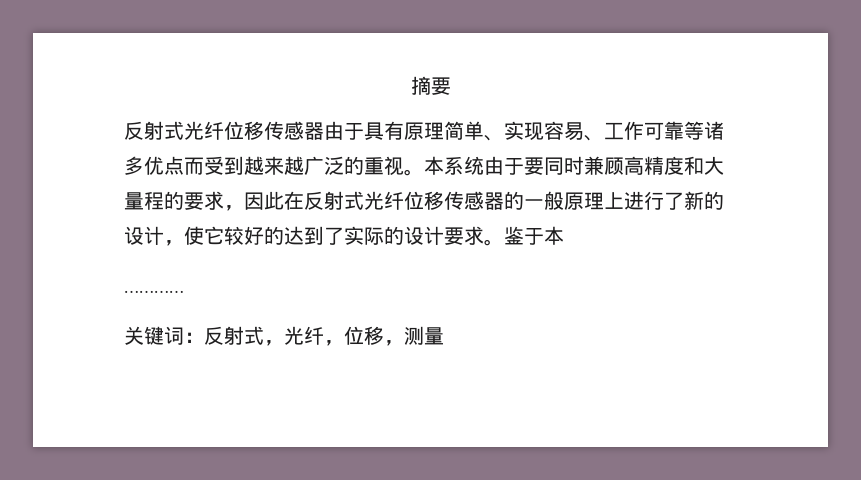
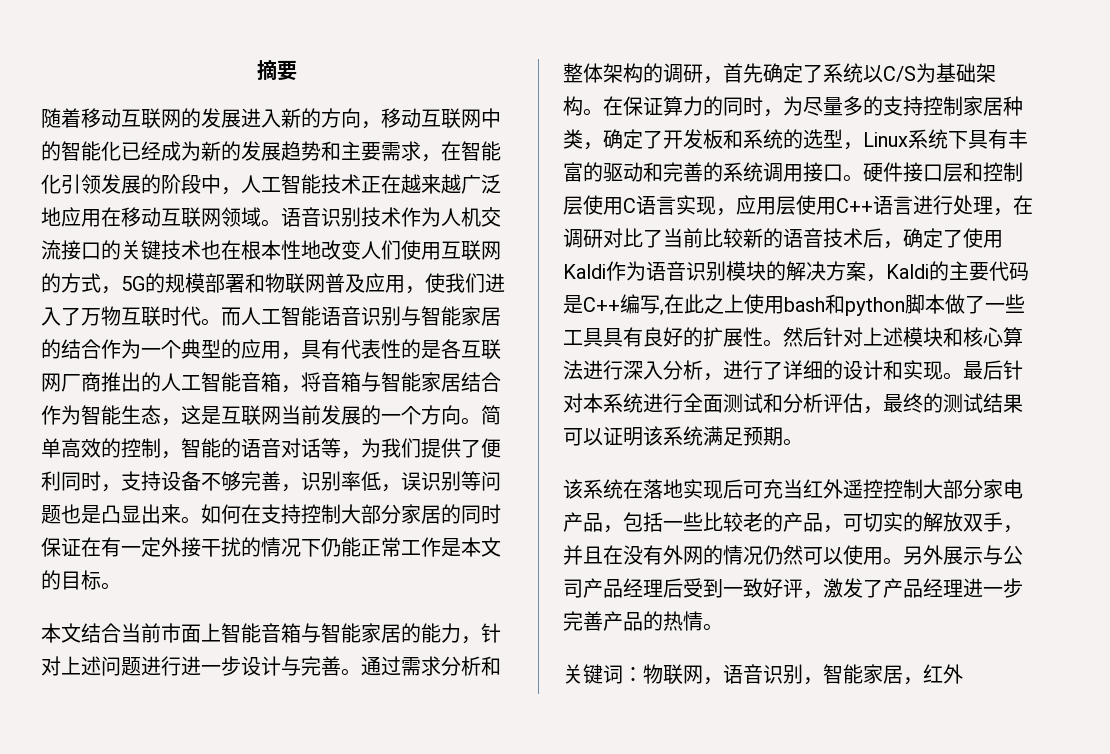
[124,121,724,141] [124,156,724,176] [124,191,724,211] [124,226,564,246] [124,290,184,293] [124,326,444,346] 反射式光纤位移传感器由于具有原理简单、实现容易、工作可靠等诸多优点而受到越来越广泛的重视。本系统由于要同时兼顾高精度和大量程的要求，因此在反射式光纤位移传感器的一般原理上进行了新的设计，使它较好的达到了实际的设计要求。鉴于本 // ………… // 关键词：反射式，光纤，位移，测量 -> [41,108,501,129] [41,141,501,162] [41,174,501,195] [41,207,501,228] [41,240,501,261] [41,273,505,294] [41,306,501,327] [41,339,501,360] [41,372,501,393] [41,405,501,426] [41,438,501,459] [41,471,501,492] [41,504,501,524] [41,537,501,557] [41,570,121,590] [41,623,501,644] [41,656,501,676] [563,63,996,84] [563,96,1023,117] [563,129,1028,150] [563,162,1023,182] [563,195,1033,216] [563,228,1003,249] [563,261,1029,282] [563,294,1025,316] [563,327,1023,347] [563,360,1023,381] [563,393,1023,414] [563,426,803,446] [563,479,1023,499] [563,512,1023,533] [563,545,1023,565] [563,578,1023,599] [563,611,723,631] [563,664,963,685] 随着移动互联网的发展进入新的方向，移动互联网中的智能化已经成为新的发展趋势和主要需求，在智能化引领发展的阶段中，人工智能技术正在越来越广泛地应用在移动互联网领域。语音识别技术作为人机交流接口的关键技术也在根本性地改变人们使用互联网的方式，5G的规模部署和物联网普及应用，使我们进入了万物互联时代。而人工智能语音识别与智能家居的结合作为一个典型的应用，具有代表性的是各互联网厂商推出的人工智能音箱，将音箱与智能家居结合作为智能生态，这是互联网当前发展的一个方向。简单高效的控制，智能的语音对话等，为我们提供了便利同时，支持设备不够完善，识别率低，误识别等问题也是凸显出来。如何在支持控制大部分家居的同时保证在有一定外接干扰的情况下仍能正常工作是本文的目标。 // 本文结合当前市面上智能音箱与智能家居的能力，针对上述问题进行进一步设计与完善。通过需求分析和整体架构的调研，首先确定了系统以C/S为基础架构。在保证算力的同时，为尽量多的支持控制家居种类，确定了开发板和系统的选型，Linux系统下具有丰富的驱动和完善的系统调用接口。硬件接口层和控制层使用C语言实现，应用层使用C++语言进行处理，在调研对比了当前比较新的语音技术后，确定了使用Kaldi作为语音识别模块的解决方案，Kaldi的主要代码是C++编写,在此之上使用bash和python脚本做了一些工具具有良好的扩展性。然后针对上述模块和核心算法进行深入分析，进行了详细的设计和实现。最后针对本系统进行全面测试和分析评估，最终的测试结果可以证明该系统满足预期。 // 该系统在落地实现后可充当红外遥控控制大部分家电产品，包括一些比较老的产品，可切实的解放双手，并且在没有外网的情况仍然可以使用。另外展示与公司产品经理后受到一致好评，激发了产品经理进一步完善产品的热情。 // 关键词：物联网，语音识别，智能家居，红外

